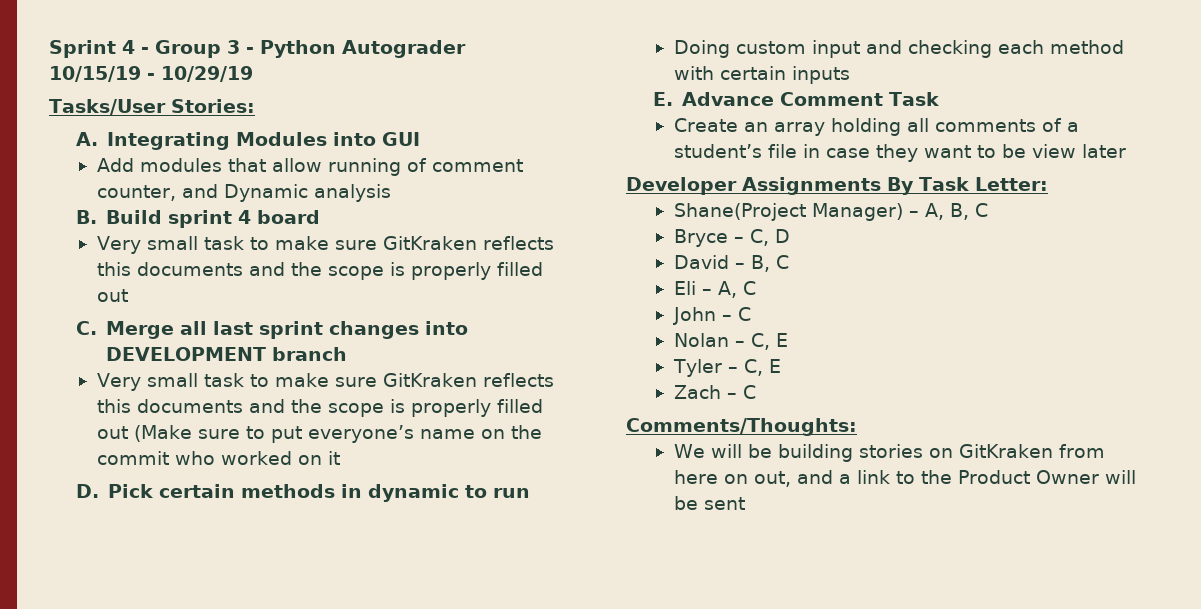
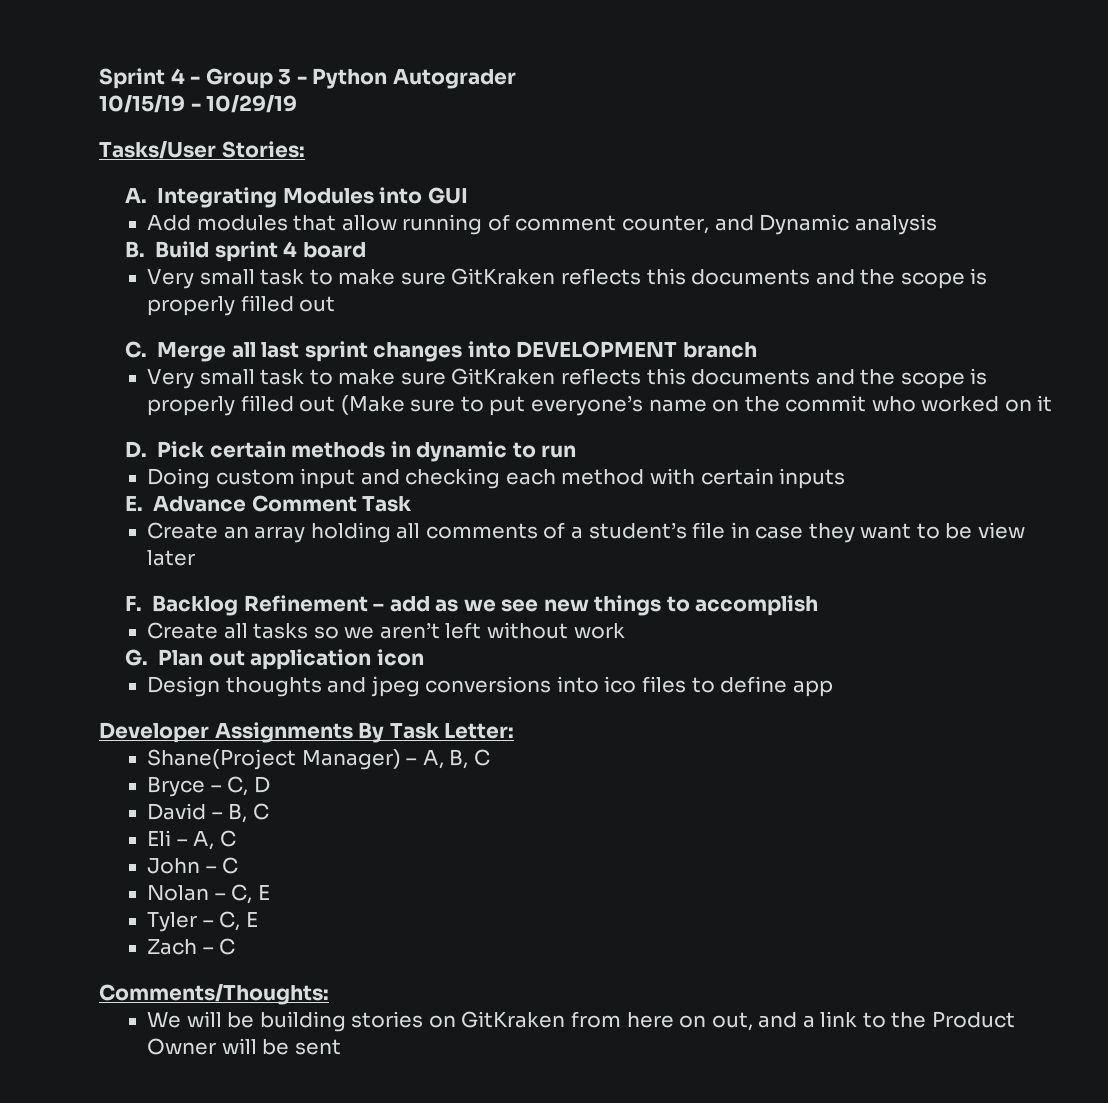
(1126, 151) none -> [124,595,819,616] [147,622,625,639] [124,649,424,670] [147,676,833,697] // F. Backlog Refinement – add as we see new things to accomplish // Create all tasks so we aren’t left without work // G. Plan out application icon // Design thoughts and jpeg conversions into ico files to define app

